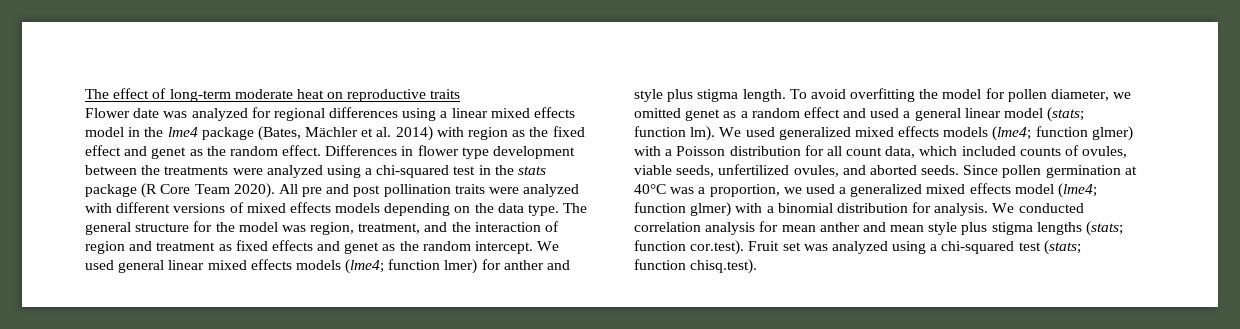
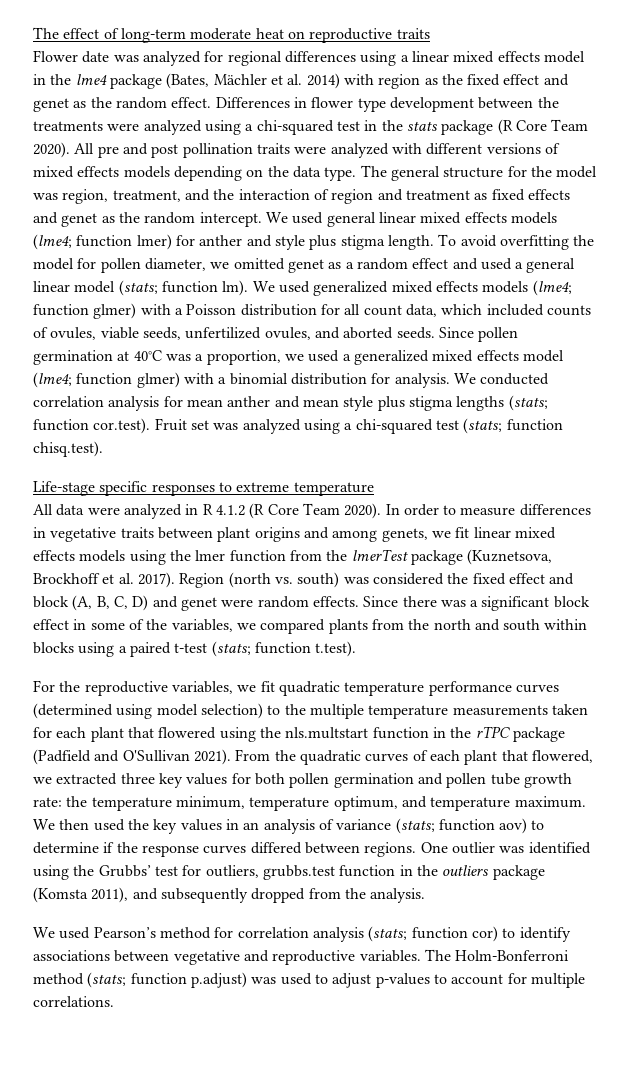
(758, 266) none -> [33,481,374,496] [33,503,591,519] [33,527,556,542] [33,549,553,565] [33,572,575,588] [33,595,590,611] [33,619,588,634] [33,641,357,657] [33,680,559,696] [33,703,588,719] [33,726,565,742] [33,749,593,765] [33,773,572,788] [33,796,586,811] [33,818,545,834] [33,842,591,857] [33,865,545,880] [33,887,426,903] [33,926,571,942] [33,949,570,965] [33,972,585,988] [33,996,114,1007] // Life-stage specific responses to extreme temperature // All data were analyzed in R 4.1.2 (R Core Team 2020). In order to measure differences in vegetative traits between plant origins and among genets, we fit linear mixed effects models using the lmer function from the lmerTest package (Kuznetsova, Brockhoff et al. 2017). Region (north vs. south) was considered the fixed effect and block (A, B, C, D) and genet were random effects. Since there was a significant block effect in some of the variables, we compared plants from the north and south within blocks using a paired t-test (stats; function t.test). // For the reproductive variables, we fit quadratic temperature performance curves (determined using model selection) to the multiple temperature measurements taken for each plant that flowered using the nls.multstart function in the rTPC package (Padfield and O'Sullivan 2021). From the quadratic curves of each plant that flowered, we extracted three key values for both pollen germination and pollen tube growth rate: the temperature minimum, temperature optimum, and temperature maximum. We then used the key values in an analysis of variance (stats; function aov) to determine if the response curves differed between regions. One outlier was identified using the Grubbs’ test for outliers, grubbs.test function in the outliers package (Komsta 2011), and subsequently dropped from the analysis. // We used Pearson’s method for correlation analysis (stats; function cor) to identify associations between vegetative and reproductive variables. The Holm-Bonferroni method (stats; function p.adjust) was used to adjust p-values to account for multiple correlations.

